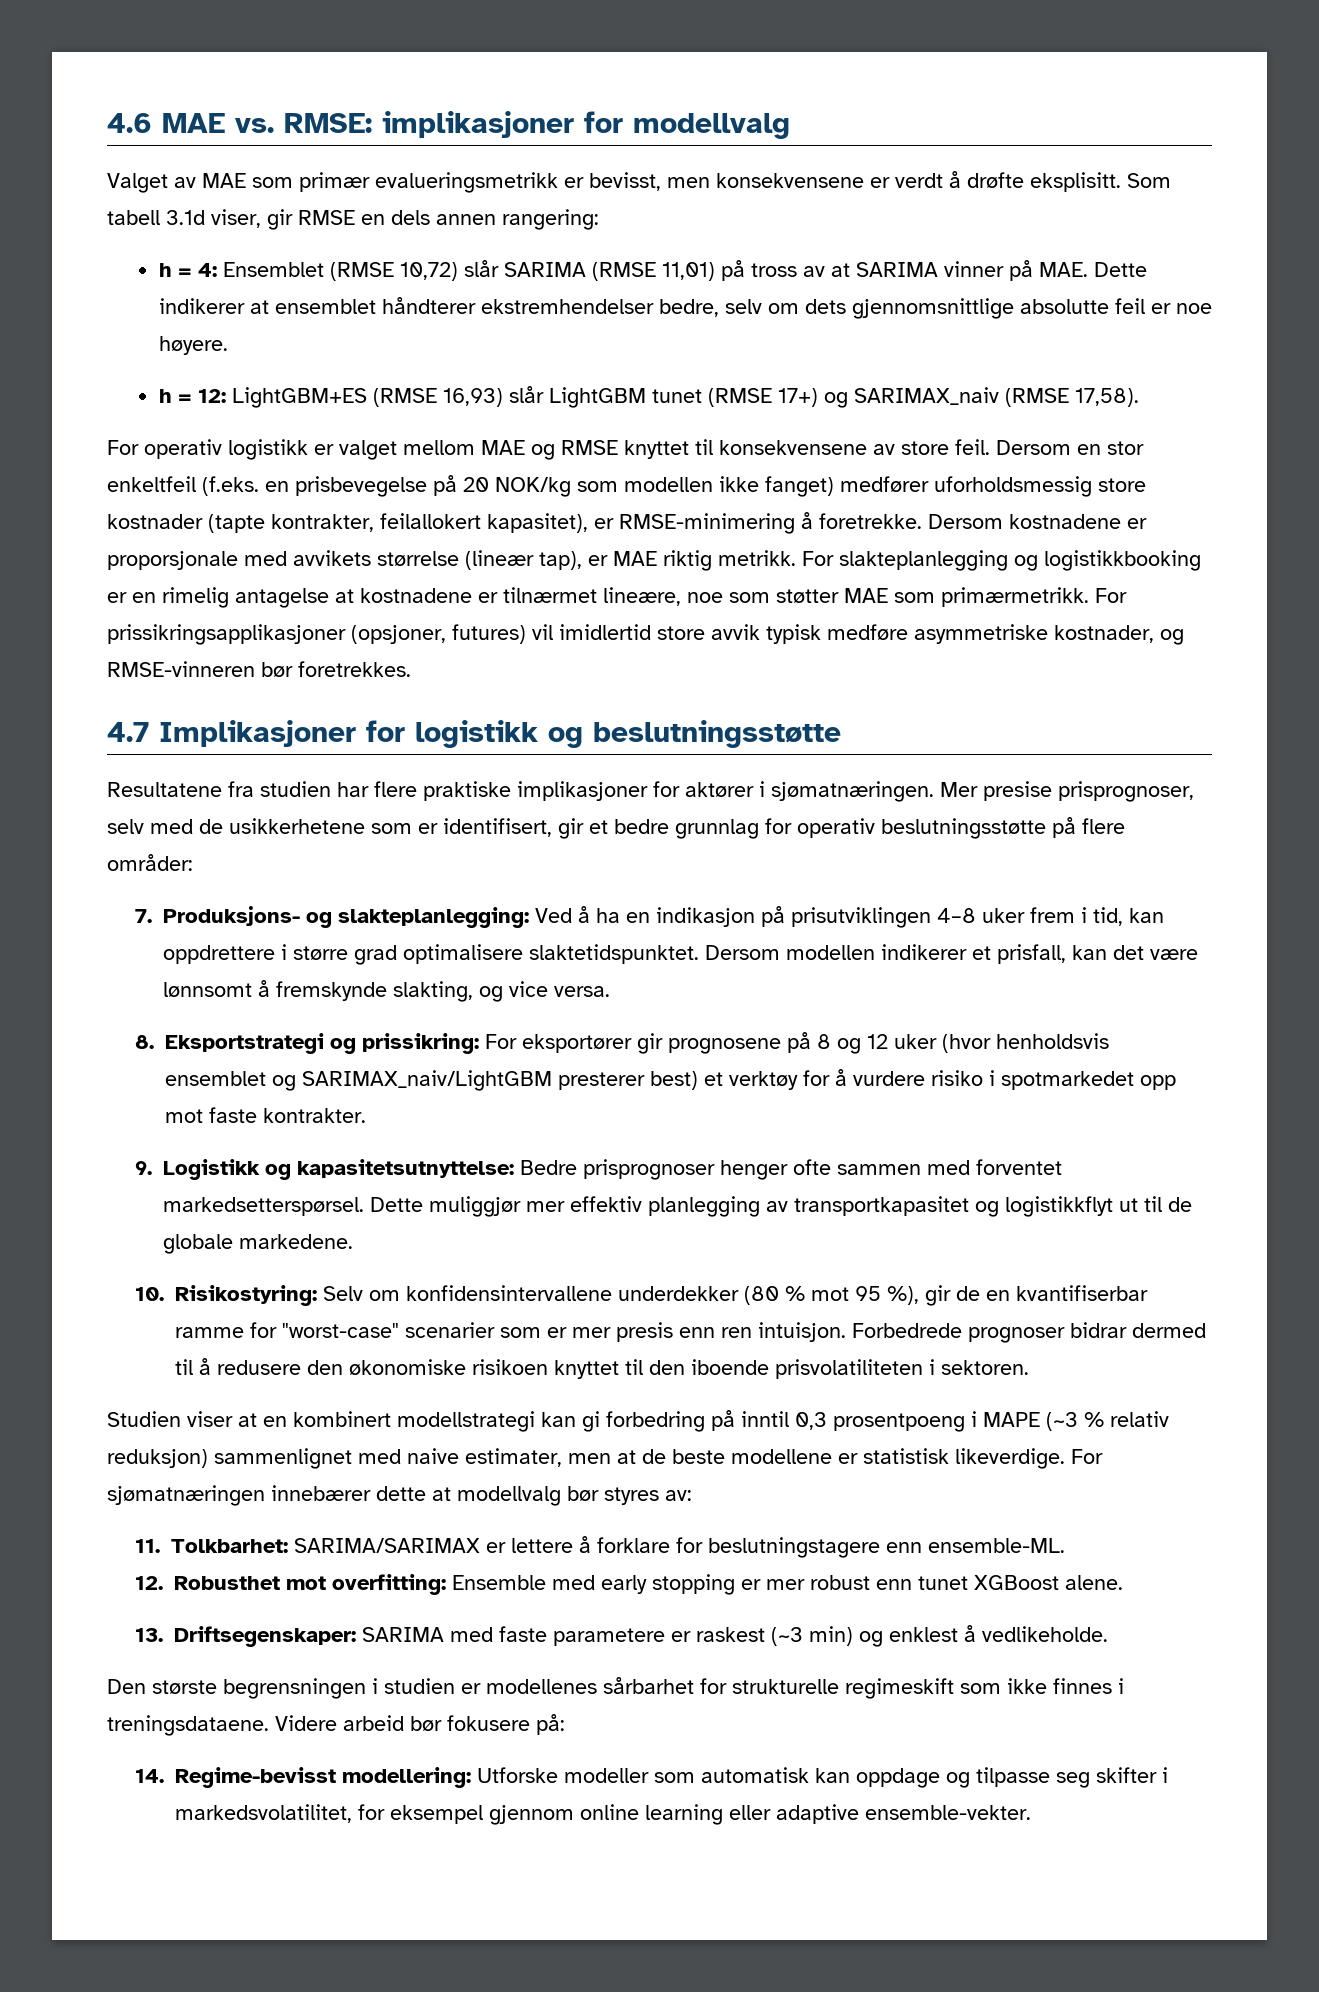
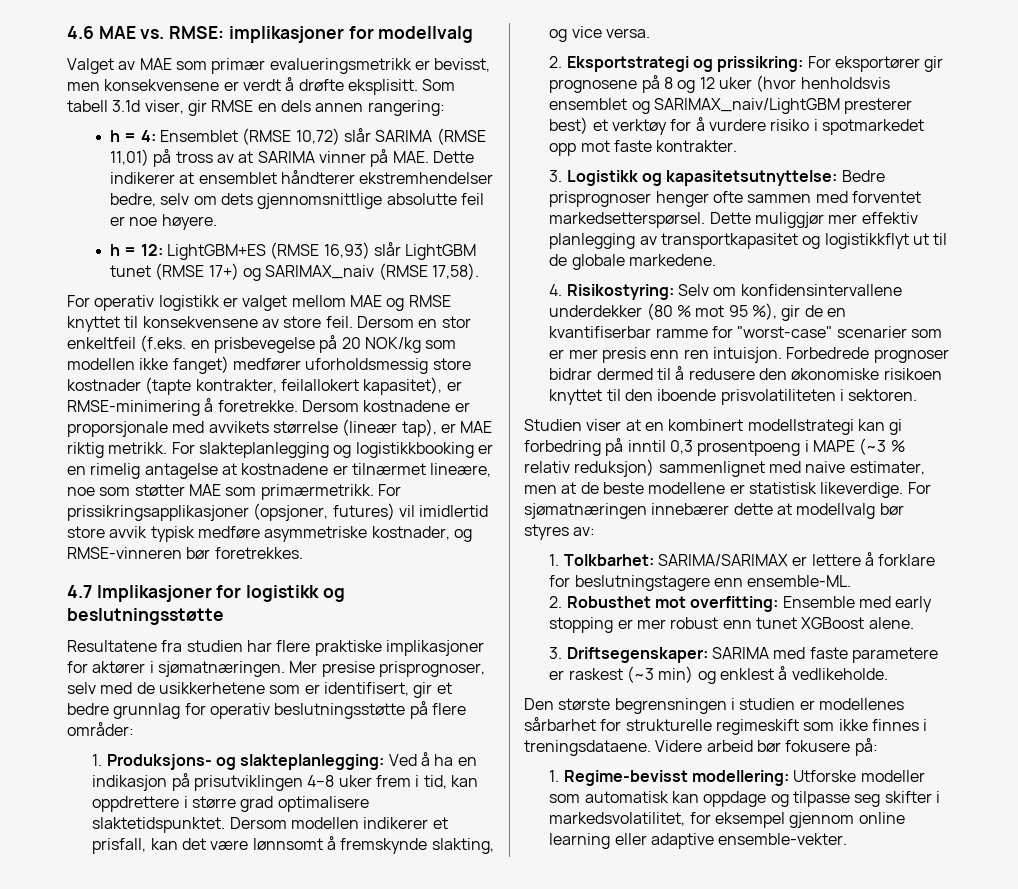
[134,909,152,923] 7. -> [92,754,103,766] 1.
[134,1035,154,1049] 8. -> [549,56,563,68] 2.
[134,1161,152,1175] 9. -> [549,170,563,182] 3.
[134,1287,164,1301] 10. -> [549,284,563,296] 4.
[134,1539,160,1553] 11. -> [549,554,560,566] 1.
[134,1576,163,1590] 12. -> [549,596,563,608] 2.
[134,1628,163,1642] 13. -> [549,647,563,659] 3.
[134,1769,164,1783] 14. -> [549,770,560,782] 1.

